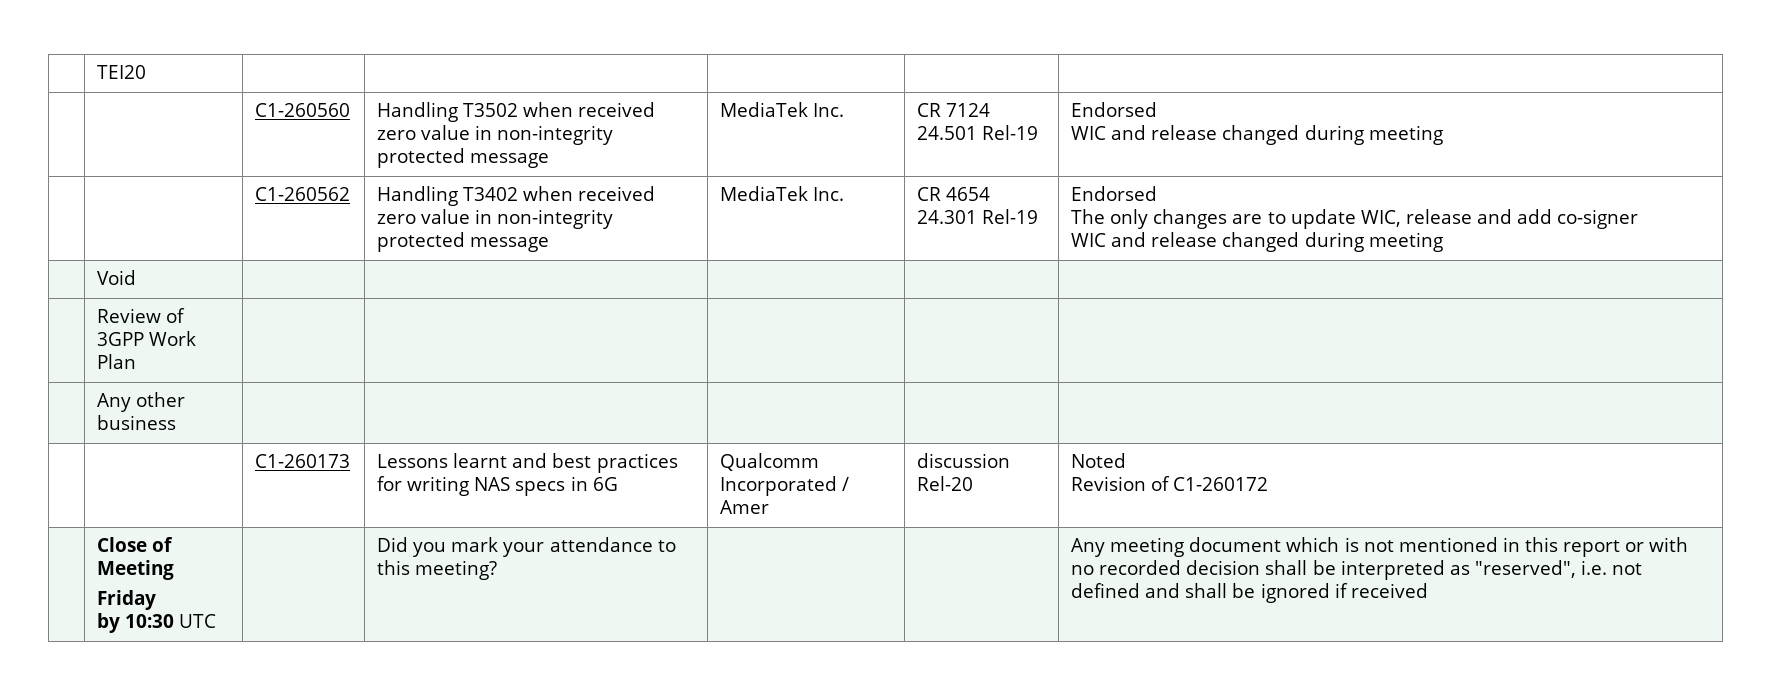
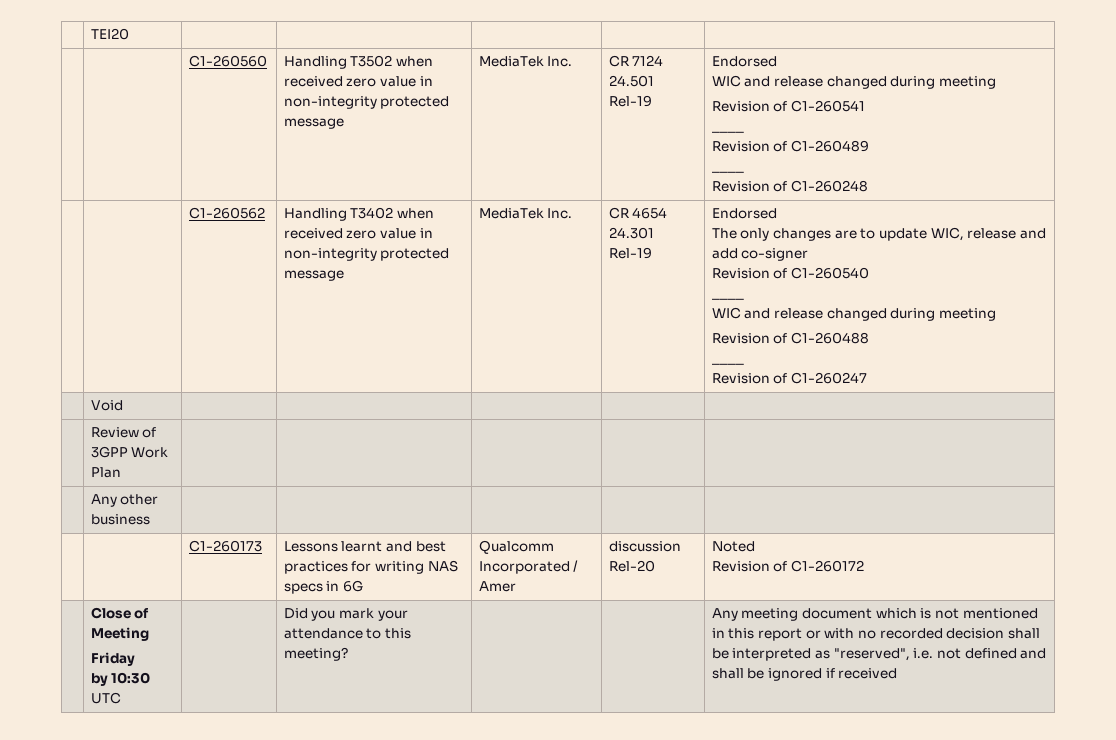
(1443, 135) none -> [711,100,866,112] [711,131,744,133] [711,140,870,152] [711,171,744,173] [711,180,869,192] // Revision of C1-260541 // ____ // Revision of C1-260489 // ____ // Revision of C1-260248
[1071,232,1443,252] // WIC and release changed during meeting -> [711,267,870,279] [711,298,744,300] [711,307,997,321] [711,332,870,344] [711,363,744,365] [711,372,868,384] // Revision of C1-260540 // ____ // WIC and release changed during meeting // Revision of C1-260488 // ____ // Revision of C1-260247

